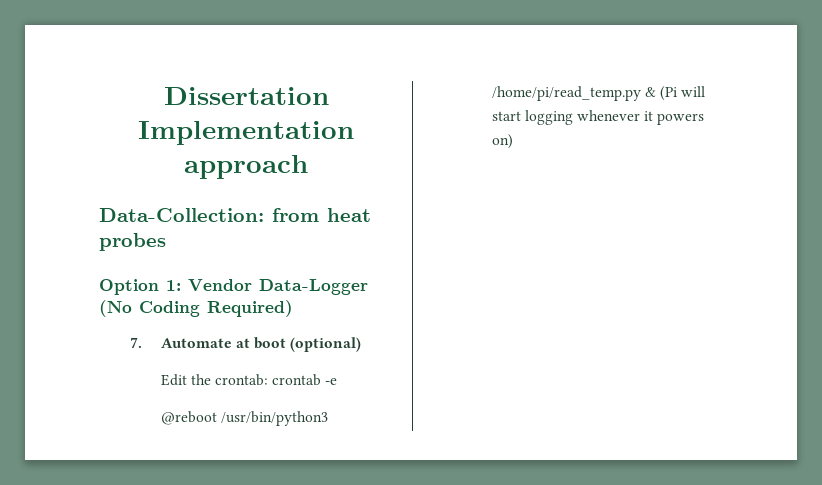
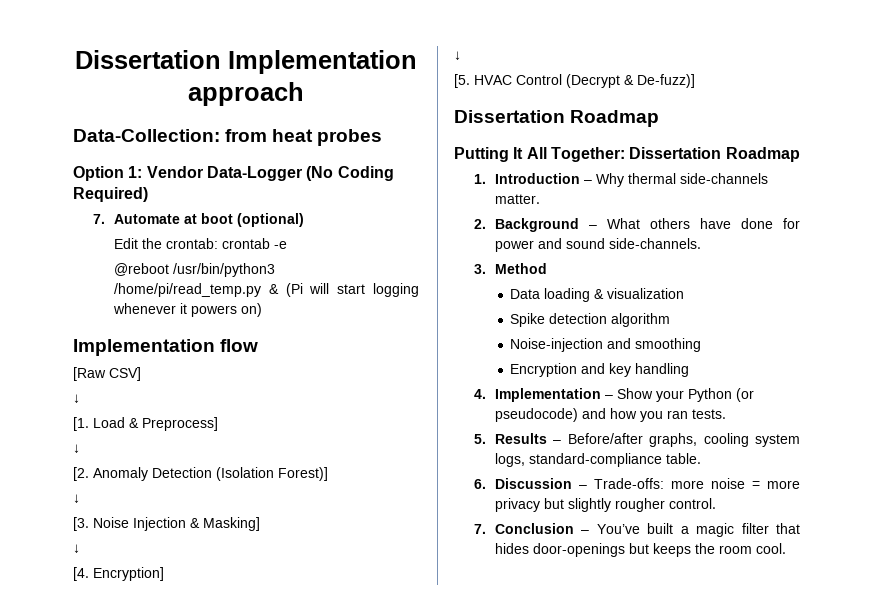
(513, 141) none -> [73,339,259,356] [73,367,141,381] [73,394,80,403] [73,417,218,431] [73,444,80,453] [73,467,328,481] [73,494,80,503] [73,517,260,531] [73,544,80,553] [73,567,164,581] [454,51,461,60] [454,74,695,88] [454,110,660,127] [454,147,800,162] [474,173,768,187] [494,194,540,204] [474,218,801,232] [494,238,701,252] [474,263,547,274] [510,288,685,302] [510,313,671,327] [510,338,702,352] [510,363,690,377] [474,388,754,402] [494,408,726,422] [474,433,800,447] [494,453,701,467] [474,478,800,489] [494,498,716,512] [474,523,800,537] [494,543,786,557] // Implementation flow // [Raw CSV] // ↓ // [1. Load & Preprocess] // ↓ // [2. Anomaly Detection (Isolation Forest)] // ↓ // [3. Noise Injection & Masking] // ↓ // [4. Encryption] // ↓ // [5. HVAC Control (Decrypt & De-fuzz)] // Dissertation Roadmap // Putting It All Together: Dissertation Roadmap // 1. Introduction – Why thermal side-channels matter. // 2. Background – What others have done for power and sound side-channels. // 3. Method // Data loading & visualization // Spike detection algorithm // Noise-injection and smoothing // Encryption and key handling // 4. Implementation – Show your Python (or pseudocode) and how you ran tests. // 5. Results – Before/after graphs, cooling system logs, standard-compliance table. // 6. Discussion – Trade-offs: more noise = more privacy but slightly rougher control. // 7. Conclusion – You’ve built a magic filter that hides door-openings but keeps the room cool.

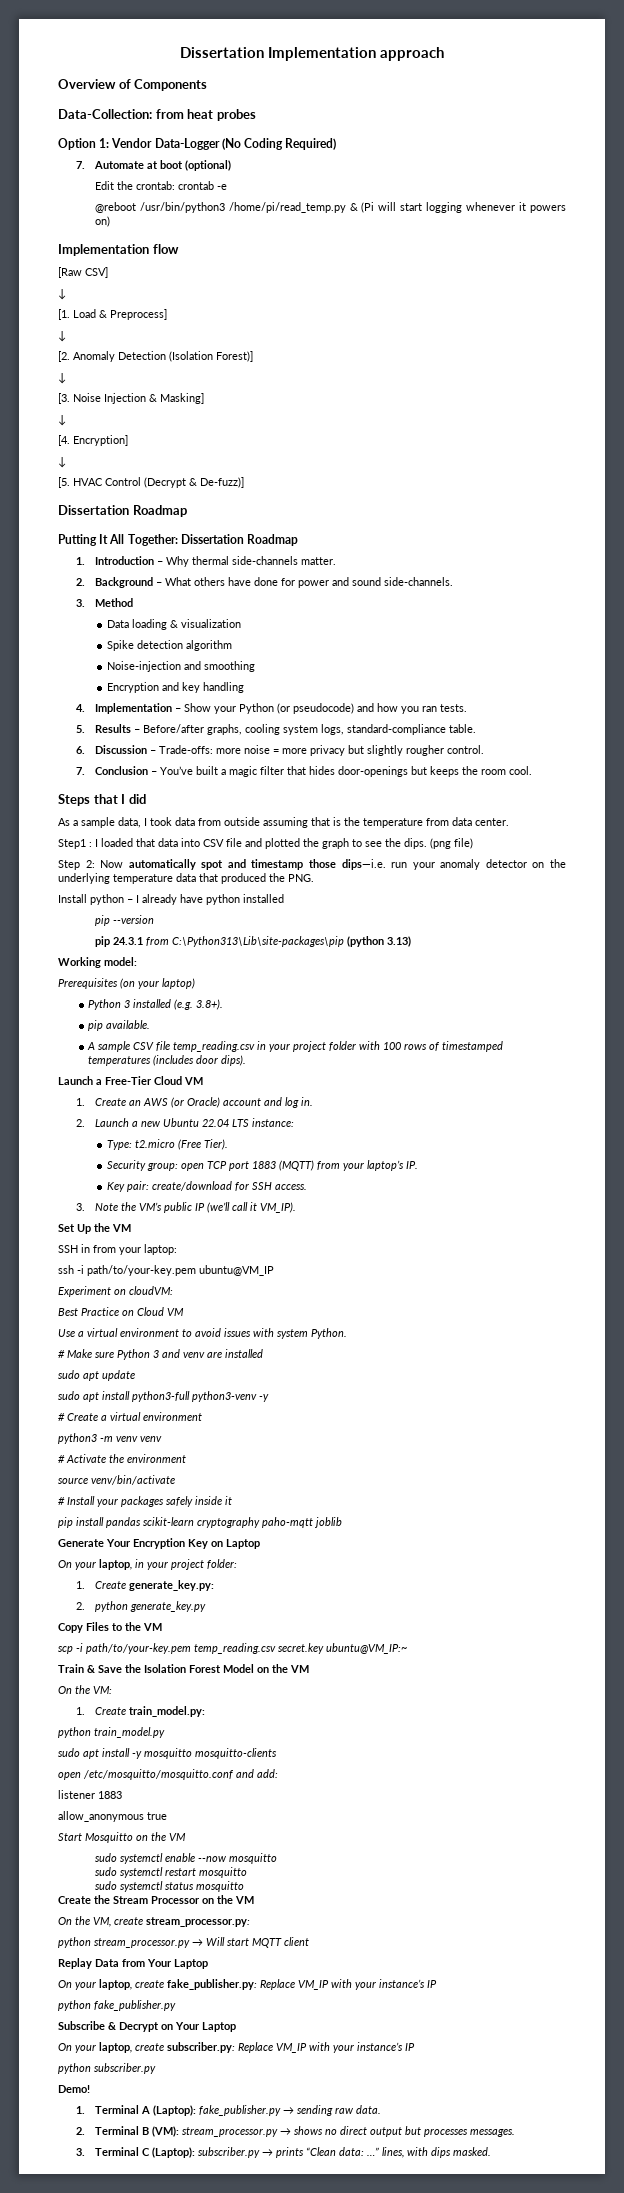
(304, 94) none -> [58,79,208,91] // Overview of Components
(786, 548) none -> [58,794,146,806] [58,817,509,828] [58,838,473,849] [58,859,566,870] [58,873,314,884] [58,894,284,905] [94,915,154,926] [94,936,411,947] [58,957,137,968] [58,978,195,989] [88,999,224,1010] [88,1020,151,1031] [87,1041,504,1052] [88,1055,247,1066] [58,1076,203,1085] [76,1097,313,1108] [76,1118,294,1127] [106,1139,228,1150] [106,1160,418,1171] [106,1181,307,1192] [76,1202,296,1213] [58,1223,131,1234] [58,1244,177,1255] [58,1265,274,1276] [58,1286,173,1297] [58,1307,184,1316] [58,1328,347,1339] [58,1349,263,1360] [58,1370,135,1381] [58,1391,269,1402] [58,1412,202,1421] [58,1433,162,1444] [58,1454,186,1463] [58,1475,175,1485] [58,1496,232,1507] [58,1517,342,1528] [58,1538,260,1549] [58,1559,237,1570] [76,1580,214,1591] [76,1601,206,1612] [58,1622,162,1633] [58,1643,407,1654] [58,1664,309,1673] [58,1685,112,1694] [76,1706,205,1717] [58,1727,165,1738] [58,1748,277,1759] [58,1769,278,1780] [58,1790,122,1799] [58,1811,167,1822] [58,1832,186,1843] [94,1853,277,1864] [94,1867,247,1878] [94,1881,244,1892] [58,1895,254,1904] [58,1916,250,1927] [58,1937,309,1948] [58,1958,208,1969] [58,1979,437,1990] [58,2000,176,2011] [58,2021,236,2032] [58,2042,415,2053] [58,2063,156,2074] [58,2085,90,2093] [76,2105,381,2116] [76,2126,515,2137] [76,2147,491,2158] // Steps that I did // As a sample data, I took data from outside assuming that is the temperature from data center. // Step1 : I loaded that data into CSV file and plotted the graph to see the dips. (png file) // Step 2: Now automatically spot and timestamp those dips—i.e. run your anomaly detector on the underlying temperature data that produced the PNG. // Install python – I already have python installed // pip --version // pip 24.3.1 from C:\Python313\Lib\site-packages\pip (python 3.13) // Working model: // Prerequisites (on your laptop) // Python 3 installed (e.g. 3.8+). // pip available. // A sample CSV file temp_reading.csv in your project folder with 100 rows of timestamped temperatures (includes door dips). // Launch a Free-Tier Cloud VM // 1. Create an AWS (or Oracle) account and log in. // 2. Launch a new Ubuntu 22.04 LTS instance: // Type: t2.micro (Free Tier). // Security group: open TCP port 1883 (MQTT) from your laptop’s IP. // Key pair: create/download for SSH access. // 3. Note the VM’s public IP (we’ll call it VM_IP). // Set Up the VM // SSH in from your laptop: // ssh -i path/to/your-key.pem ubuntu@VM_IP // Experiment on cloudVM: // Best Practice on Cloud VM // Use a virtual environment to avoid issues with system Python. // # Make sure Python 3 and venv are installed // sudo apt update // sudo apt install python3-full python3-venv -y // # Create a virtual environment // python3 -m venv venv // # Activate the environment // source venv/bin/activate // # Install your packages safely inside it // pip install pandas scikit-learn cryptography paho-mqtt joblib // Generate Your Encryption Key on Laptop // On your laptop, in your project folder: // 1. Create generate_key.py: // 2. python generate_key.py // Copy Files to the VM // scp -i path/to/your-key.pem temp_reading.csv secret.key ubuntu@VM_IP:~ // Train & Save the Isolation Forest Model on the VM // On the VM: // 1. Create train_model.py: // python train_model.py // sudo apt install -y mosquitto mosquitto-clients // open /etc/mosquitto/mosquitto.conf and add: // listener 1883 // allow_anonymous true // Start Mosquitto on the VM // sudo systemctl enable --now mosquitto // sudo systemctl restart mosquitto // sudo systemctl status mosquitto // Create the Stream Processor on the VM // On the VM, create stream_processor.py: // python stream_processor.py → Will start MQTT client // Replay Data from Your Laptop // On your laptop, create fake_publisher.py: Replace VM_IP with your instance’s IP // python fake_publisher.py // Subscribe & Decrypt on Your Laptop // On your laptop, create subscriber.py: Replace VM_IP with your instance’s IP // python subscriber.py // Demo! // 1. Terminal A (Laptop): fake_publisher.py → sending raw data. // 2. Terminal B (VM): stream_processor.py → shows no direct output but processes messages. // 3. Terminal C (Laptop): subscriber.py → prints “Clean data: …” lines, with dips masked.

